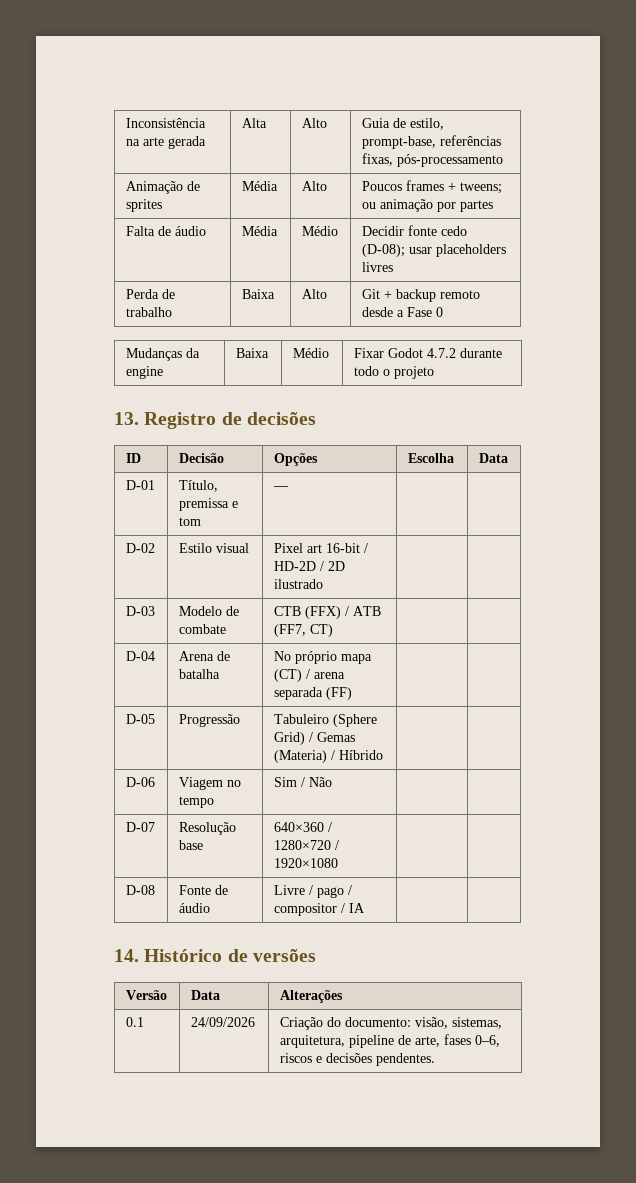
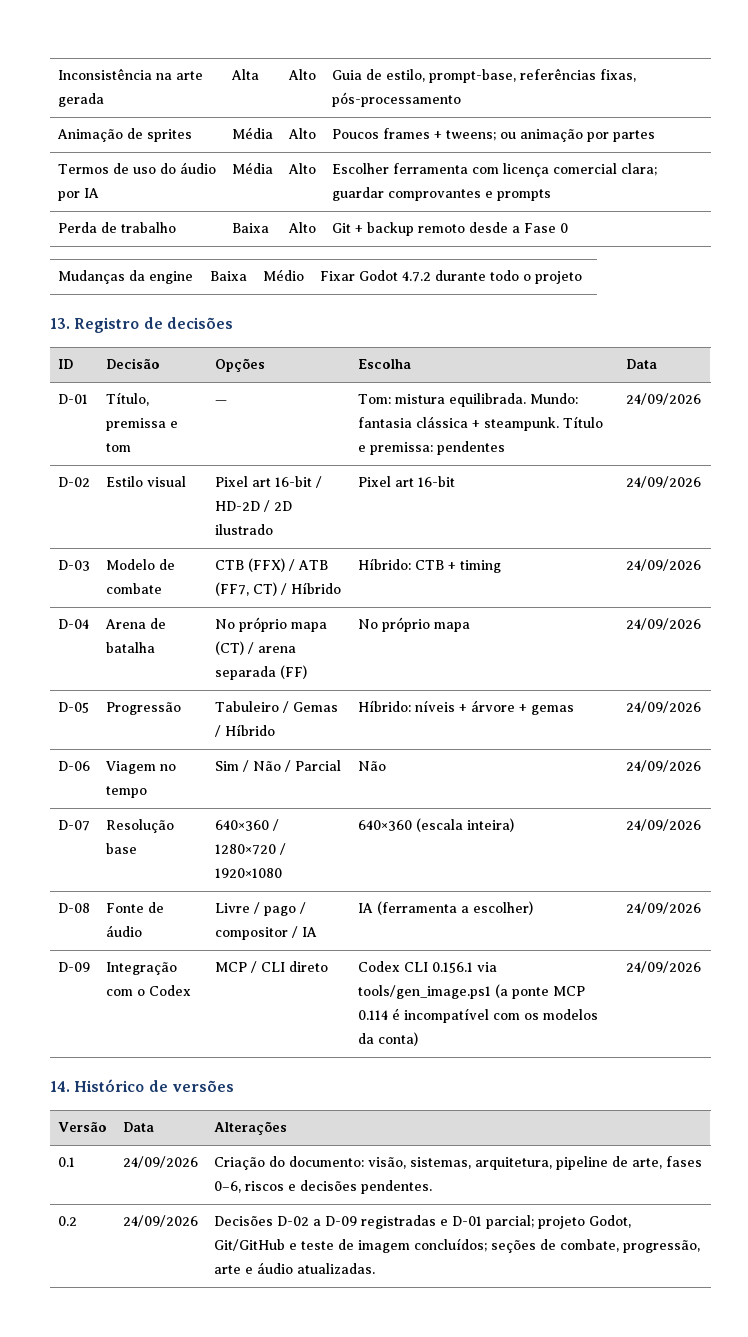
[125,226,206,236] [241,226,278,236] [301,226,338,236] [361,225,467,236] [361,244,506,257] [361,262,393,272] Falta de áudio | Média | Médio | Decidir fonte cedo (D-08); usar placeholders livres -> [57,162,216,174] [57,188,99,201] [231,162,273,174] [287,163,316,174] [331,163,657,177] [331,187,551,201] Termos de uso do áudio por IA | Média | Alto | Escolher ferramenta com licença comercial clara; guardar comprovantes e prompts
(289, 488) | -> [357,393,578,407] [357,416,603,431] [357,441,505,455] [625,393,701,405] Tom: mistura equilibrada. Mundo: fantasia clássica + steampunk. Título e premissa: pendentes | 24/09/2026
(323, 584) | -> [357,476,455,487] [625,476,701,488] Pixel art 16-bit | 24/09/2026
(333, 630) | | -> [280,582,341,595] [357,558,501,573] [625,559,701,571] / Híbrido | Híbrido: CTB + timing | 24/09/2026
(352, 693) | -> [357,617,470,632] [625,618,701,630] No próprio mapa | 24/09/2026
[332,714,377,727] [273,732,305,745] (Sphere Grid) -> (279, 706) none
[273,750,383,763] (Materia) / Híbrido | | -> [214,724,275,737] [357,700,574,715] [625,701,701,713] / Híbrido | Híbrido: níveis + árvore + gemas | 24/09/2026
(332, 782) | | -> [284,760,341,772] [357,761,386,771] [625,760,701,772] / Parcial | Não | 24/09/2026
(338, 863) | -> [357,818,514,832] [625,819,701,831] 640×360 (escala inteira) | 24/09/2026
(365, 908) | -> [357,901,533,915] [625,902,701,914] [57,962,90,972] [105,962,177,975] [105,985,191,996] [214,961,328,973] [357,961,497,973] [357,984,585,999] [357,1008,598,1023] [357,1032,418,1046] [625,961,701,973] IA (ferramenta a escolher) | 24/09/2026 // D-09 | Integração com o Codex | MCP / CLI direto | Codex CLI 0.156.1 via tools/gen_image.ps1 (a ponte MCP 0.114 é incompatível com os modelos da conta) | 24/09/2026
(435, 1059) none -> [57,1216,77,1226] [122,1215,198,1227] [213,1215,631,1229] [213,1238,700,1253] [213,1262,375,1274] // 0.2 | 24/09/2026 | Decisões D-02 a D-09 registradas e D-01 parcial; projeto Godot, Git/GitHub e teste de imagem concluídos; seções de combate, progressão, arte e áudio atualizadas.

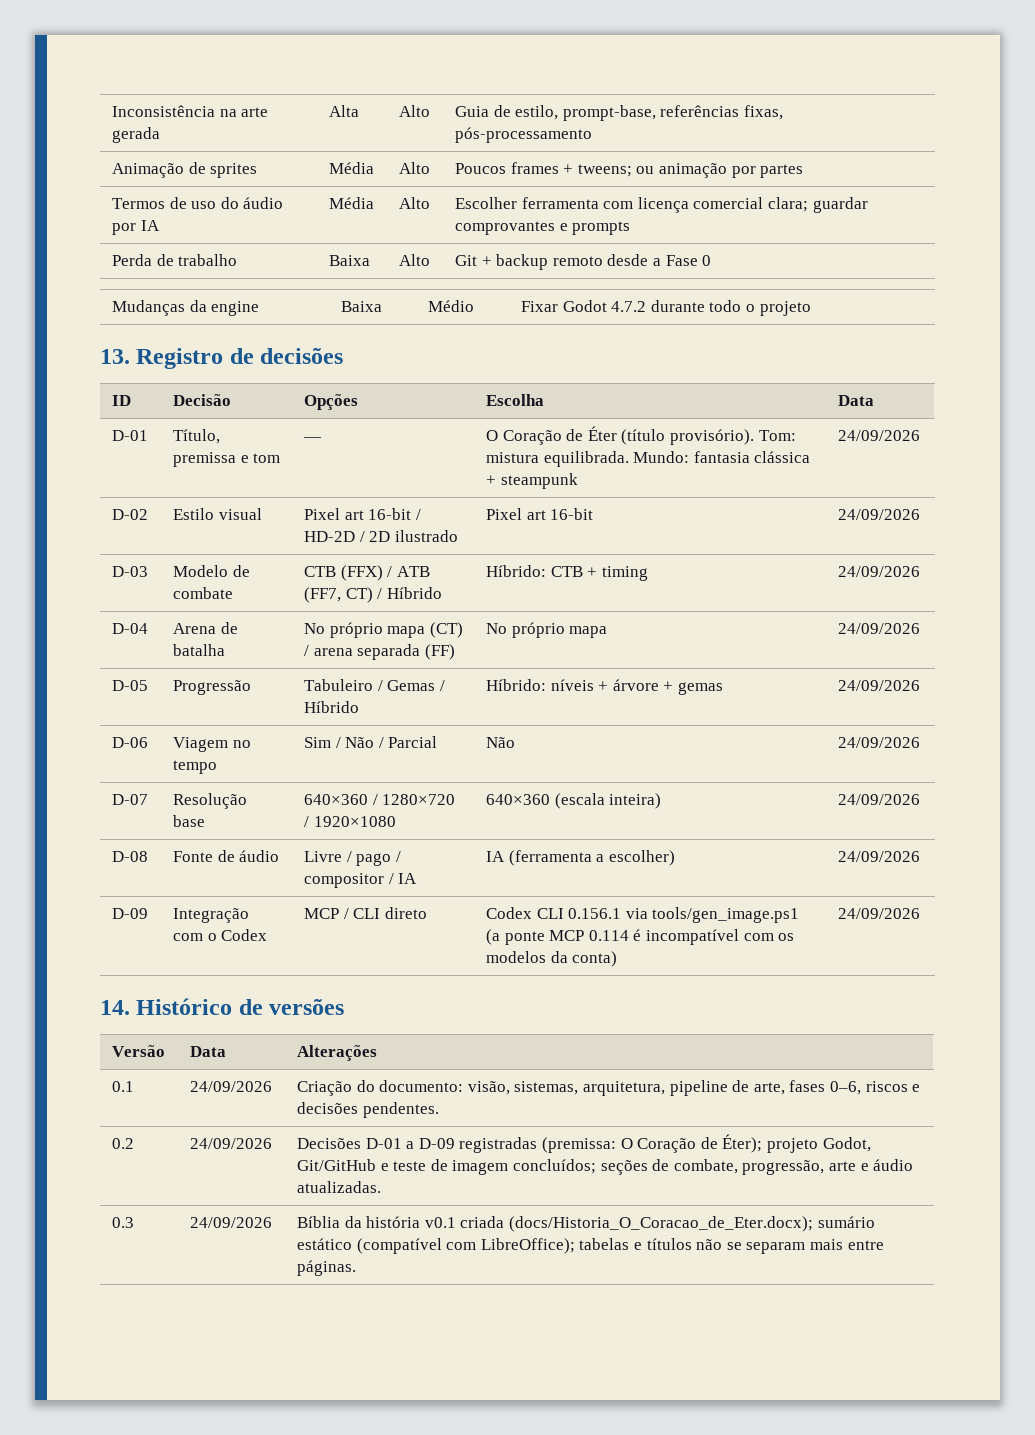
(227, 402) none -> [486,426,754,445] O Coração de Éter (título provisório).
[483,416,603,431] [357,441,505,455] steampunk. Título e premissa: pendentes -> [500,473,578,489] steampunk
[276,1216,309,1226] D-02 -> [365,1138,402,1149] D-01
[439,1215,534,1229] e D-01 parcial; -> [541,1134,763,1153] (premissa: O Coração de Éter);
(375, 1268) none -> [112,1217,135,1228] [190,1217,273,1228] [297,1216,875,1232] [297,1238,884,1254] [297,1260,357,1276] // 0.3 | 24/09/2026 | Bíblia da história v0.1 criada (docs/Historia_O_Coracao_de_Eter.docx); sumário estático (compatível com LibreOffice); tabelas e títulos não se separam mais entre páginas.

